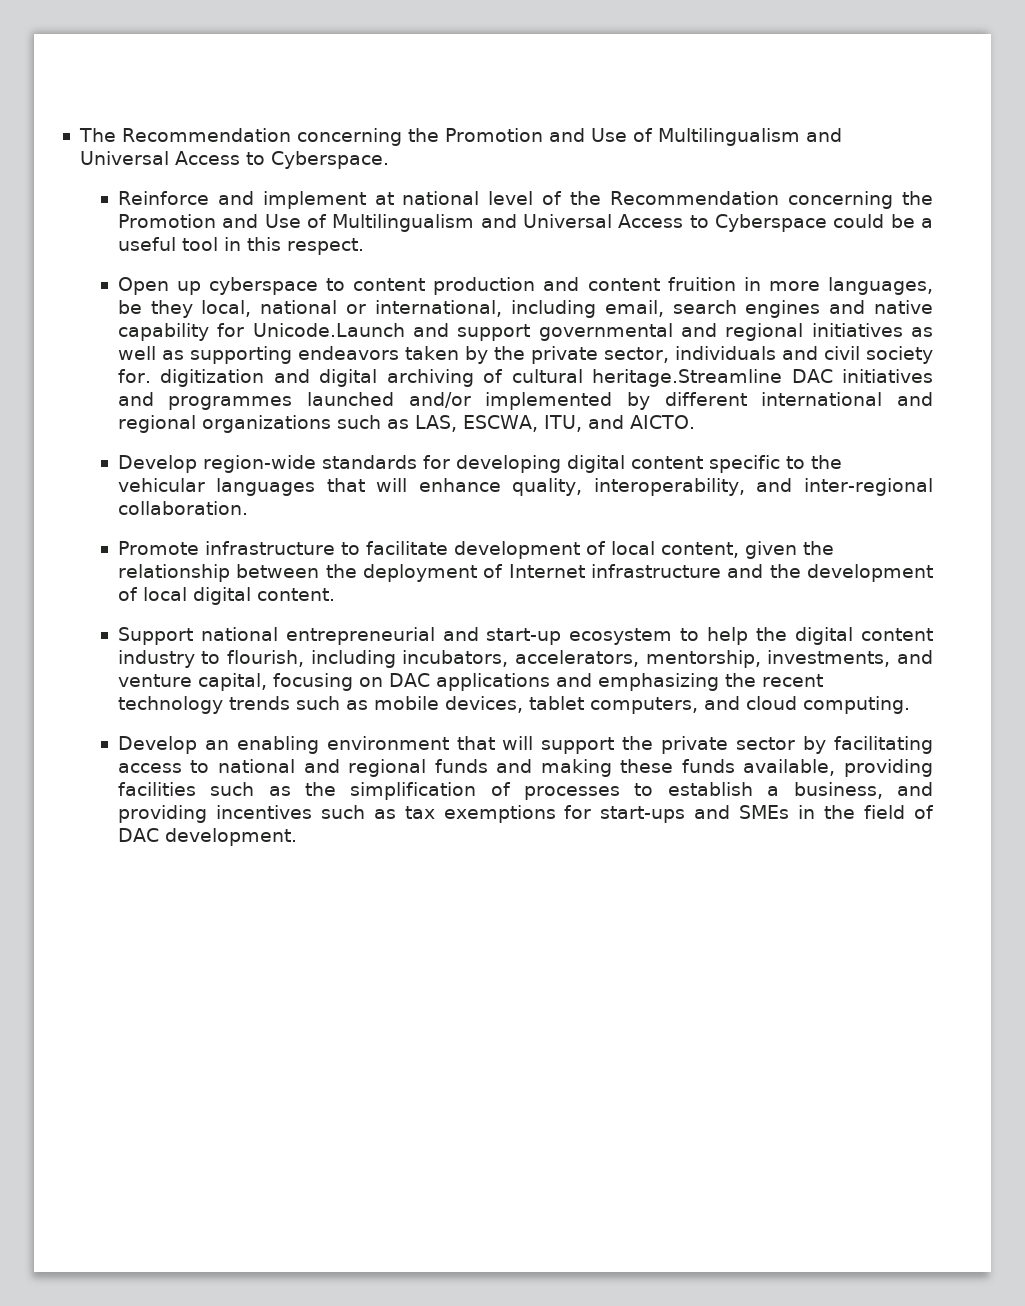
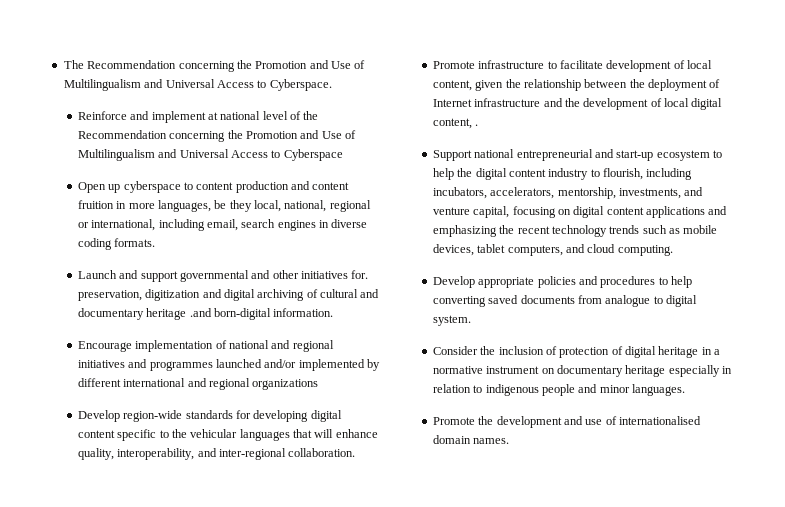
[833,214,934,228] [117,237,364,255] could be a useful tool in this respect. -> (343, 155) none
[260,300,338,314] national -> [284,200,371,212] national, regional
[829,300,933,314] [117,323,934,341] [117,346,934,364] [117,369,151,383] and native capability for Unicode.Launch and support governmental and regional initiatives as well as supporting endeavors taken by the private sector, individuals and civil society for. -> [319,219,368,228] [77,238,156,250] [77,270,369,282] [77,290,142,301] in diverse coding formats. // Launch and support governmental and other initiatives for. preservation,
[592,369,833,387] heritage.Streamline DAC -> [360,289,380,298] [77,308,334,320] [77,340,334,352] and documentary heritage .and born-digital information. // Encourage implementation of national and regional
[336,415,695,432] such as LAS, ESCWA, ITU, and AICTO. -> (319, 384) none
[256,588,335,601] content. -> [432,118,479,129] content, .
[388,673,430,687] DAC -> [573,206,644,218] digital content
[204,736,934,754] [117,759,934,777] [117,782,933,800] [117,805,934,823] [117,828,297,846] an enabling environment that will support the private sector by facilitating access to national and regional funds and making these funds available, providing facilities such as the simplification of processes to establish a business, and providing incentives such as tax exemptions for start-ups and SMEs in the field of DAC development. -> [478,276,693,288] [432,295,698,307] [432,315,471,326] [432,346,721,358] [432,365,733,377] [432,384,686,396] [432,416,702,428] [432,435,510,444] appropriate policies and procedures to help converting saved documents from analogue to digital system. // Consider the inclusion of protection of digital heritage in a normative instrument on documentary heritage especially in relation to indigenous people and minor languages. // Promote the development and use of internationalised domain names.

